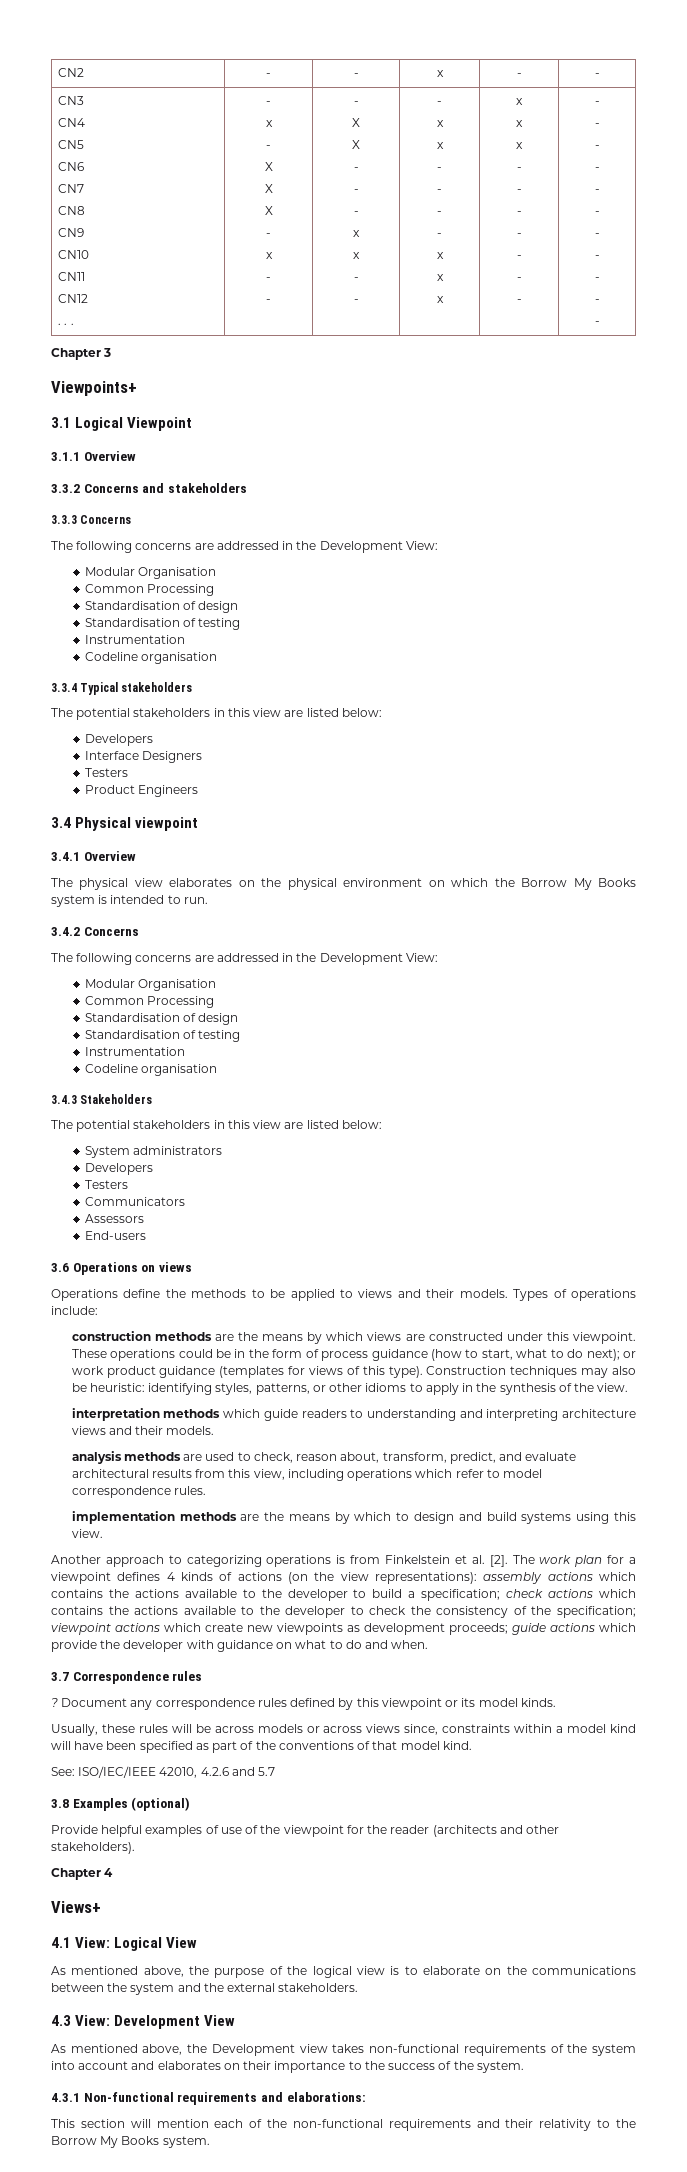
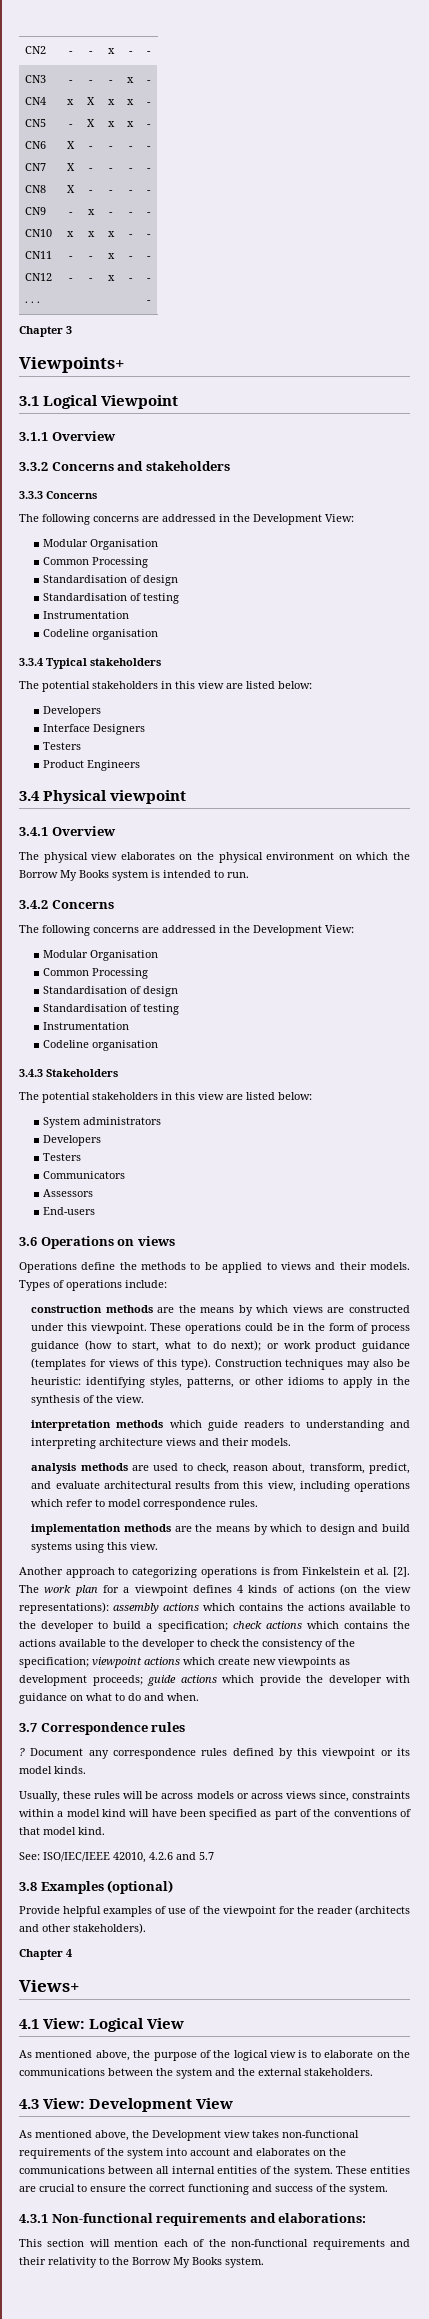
[243,2061,385,2073] their importance to the -> [329,2148,346,2156] [19,2166,411,2177] [19,2184,272,2195] the communications between all internal entities of the system. These entities are crucial to ensure the correct functioning and

